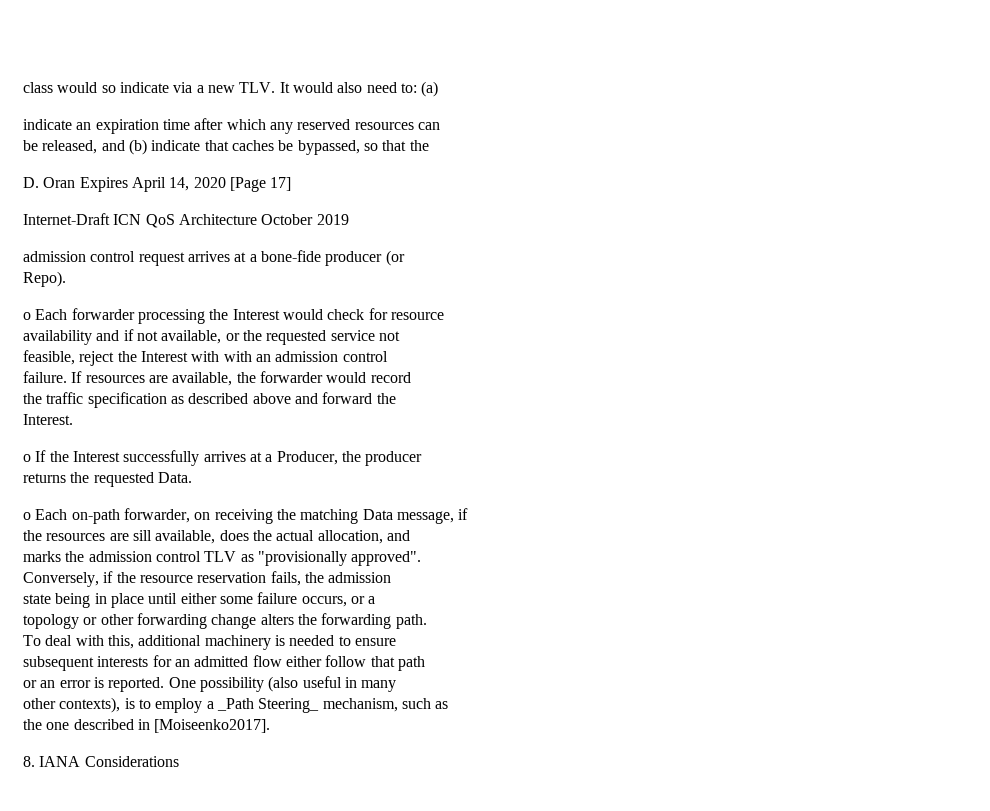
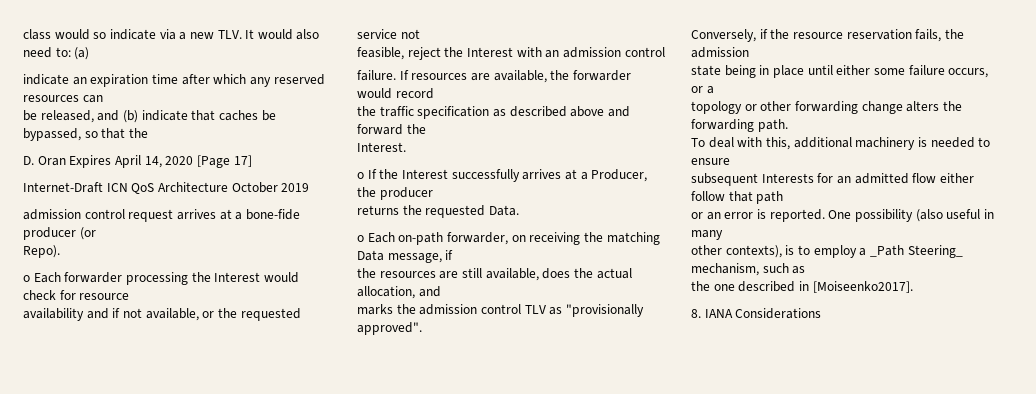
[223,351,252,362] with -> (542, 52) none
[132,530,152,541] sill -> [461,268,482,278] still
[97,656,149,667] interests -> [761,173,814,183] Interests

